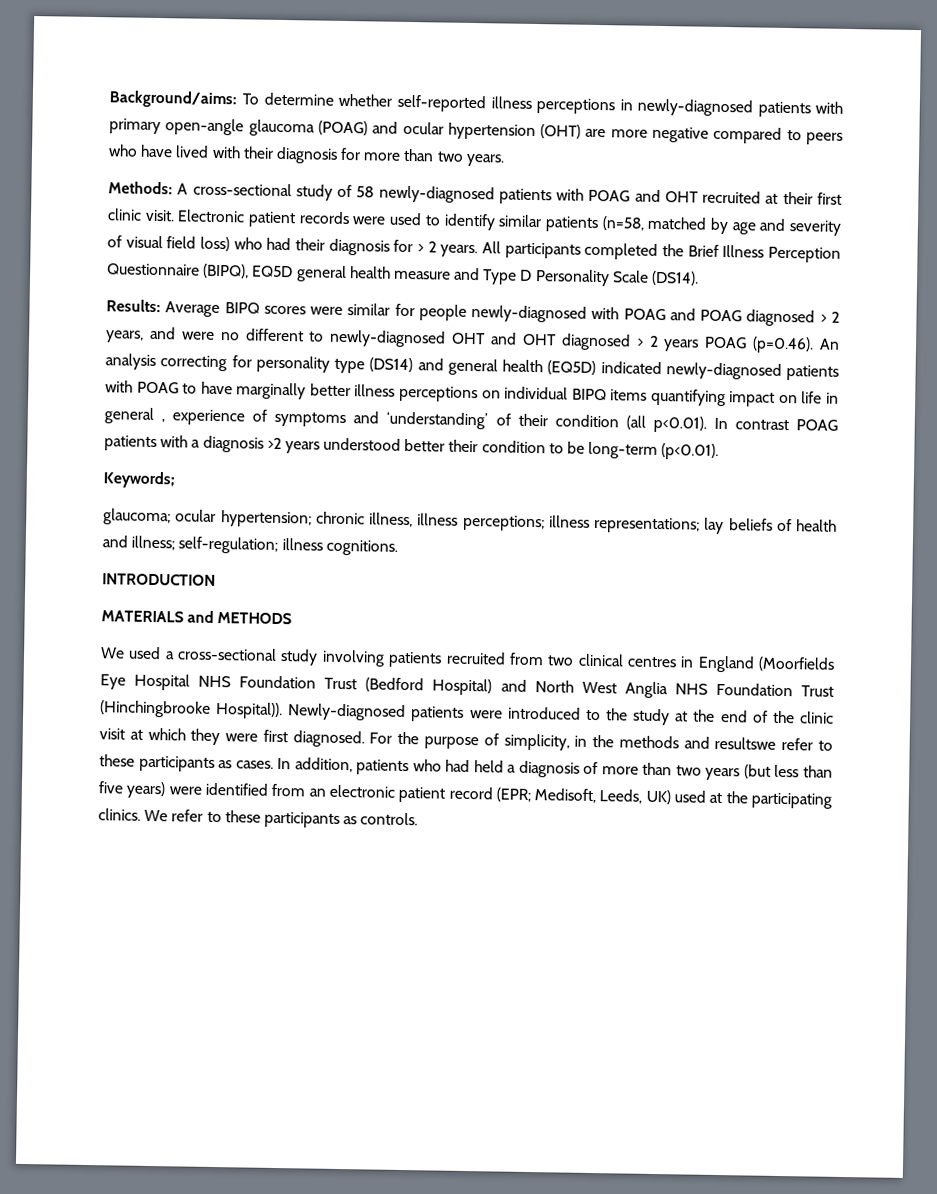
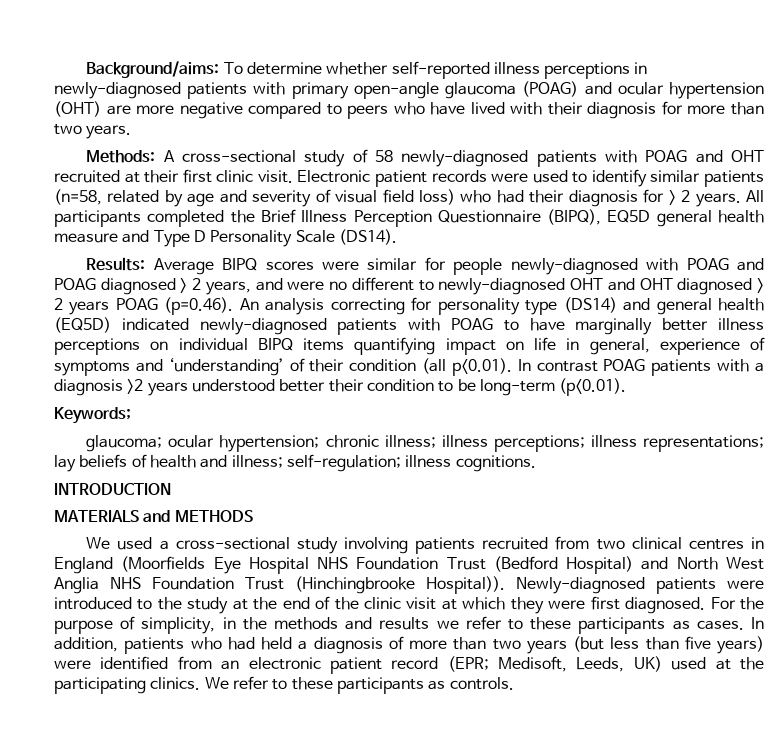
[647,216,708,230] matched -> [107,190,160,203] related
[104,407,166,424] general , -> [589,338,650,355] general,
[369,512,413,528] illness, -> [384,435,436,448] illness;
[714,736,777,750] resultswe -> [379,617,459,630] results we

